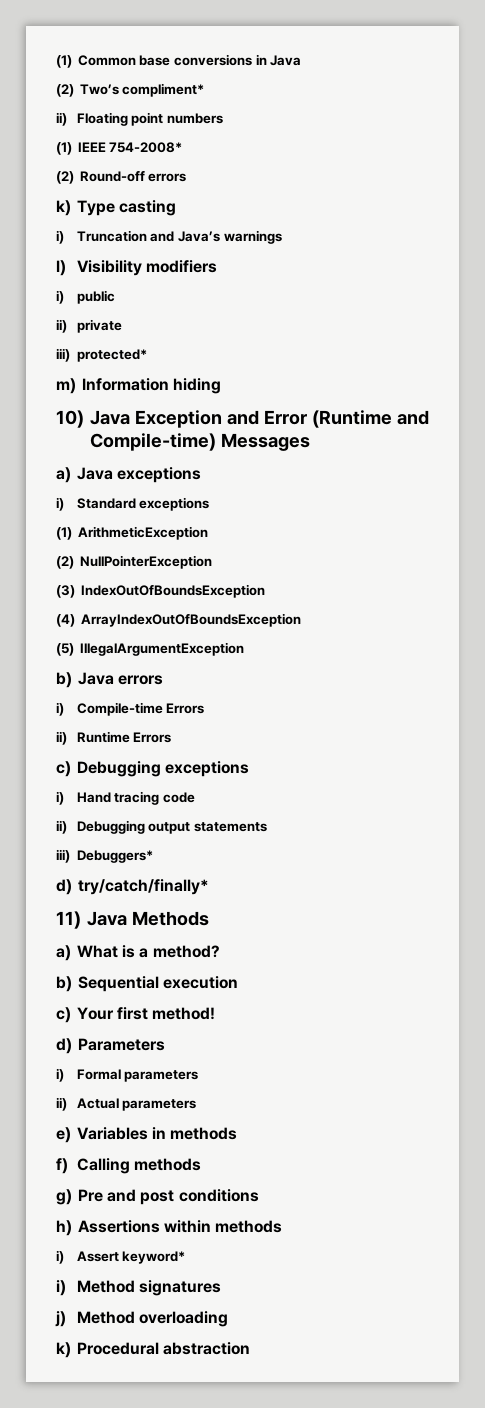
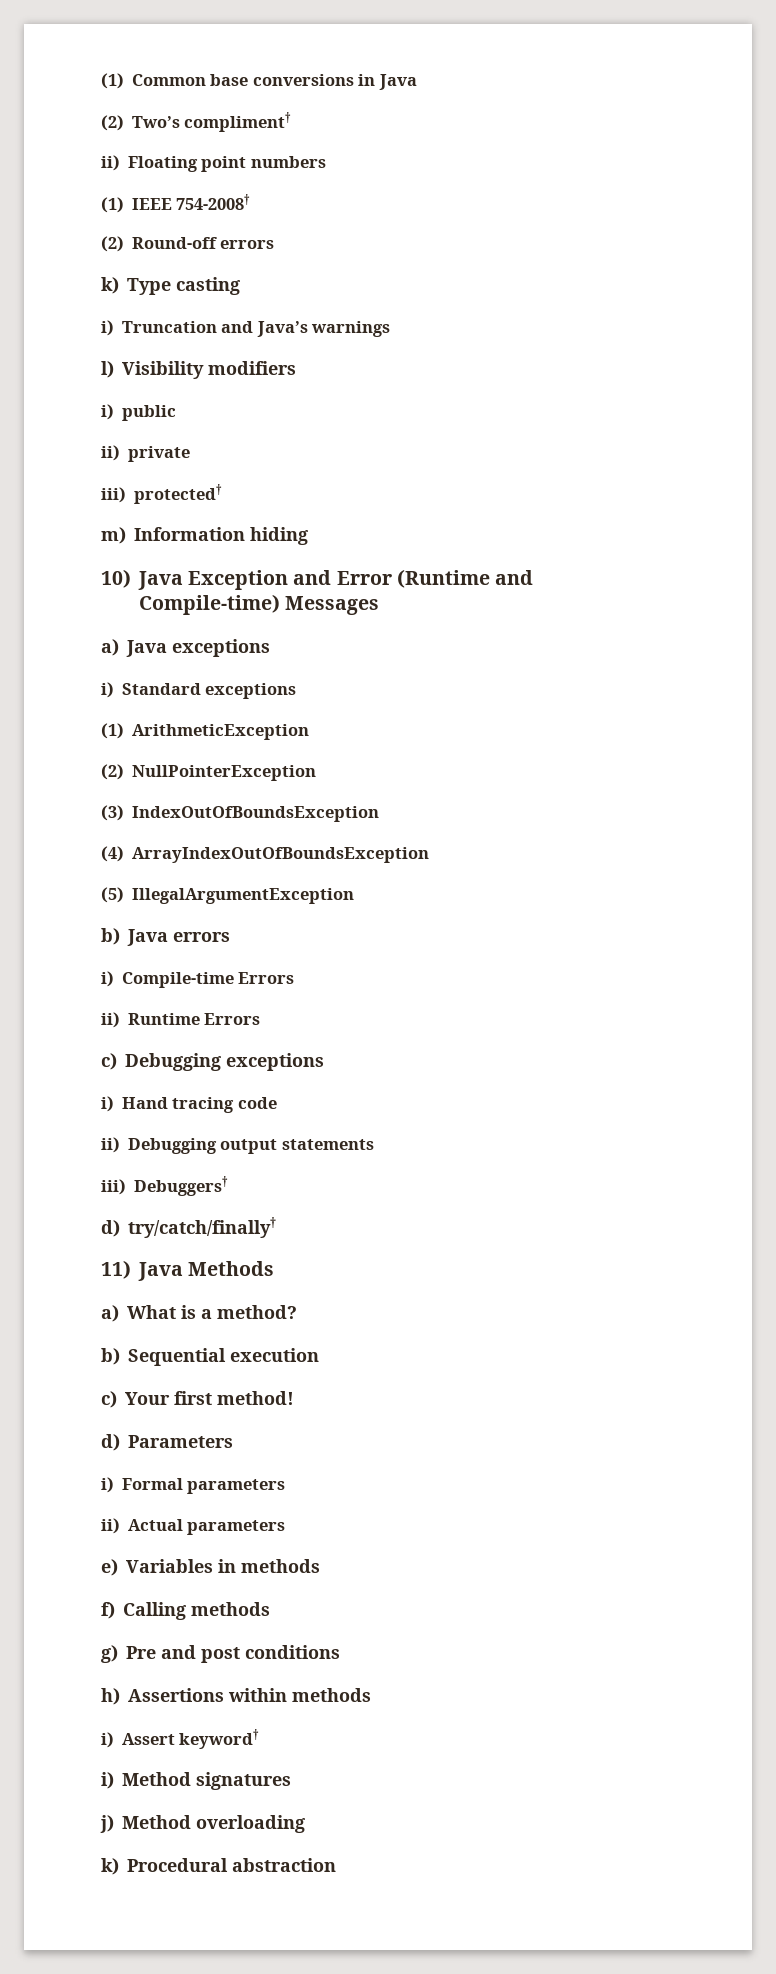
[122,83,205,97] compliment* -> [184,112,292,132] compliment†
[109,142,183,153] 754-2008* -> [176,194,251,210] 754-2008†
[76,349,147,362] protected* -> [133,484,222,504] protected†
[76,850,153,863] [56,879,209,895] Debuggers* // d) try/catch/finally* -> [133,1176,228,1196] [101,1217,276,1238] Debuggers† // d) try/catch/finally†
[122,1251,186,1264] keyword* -> [179,1729,260,1749] keyword†

